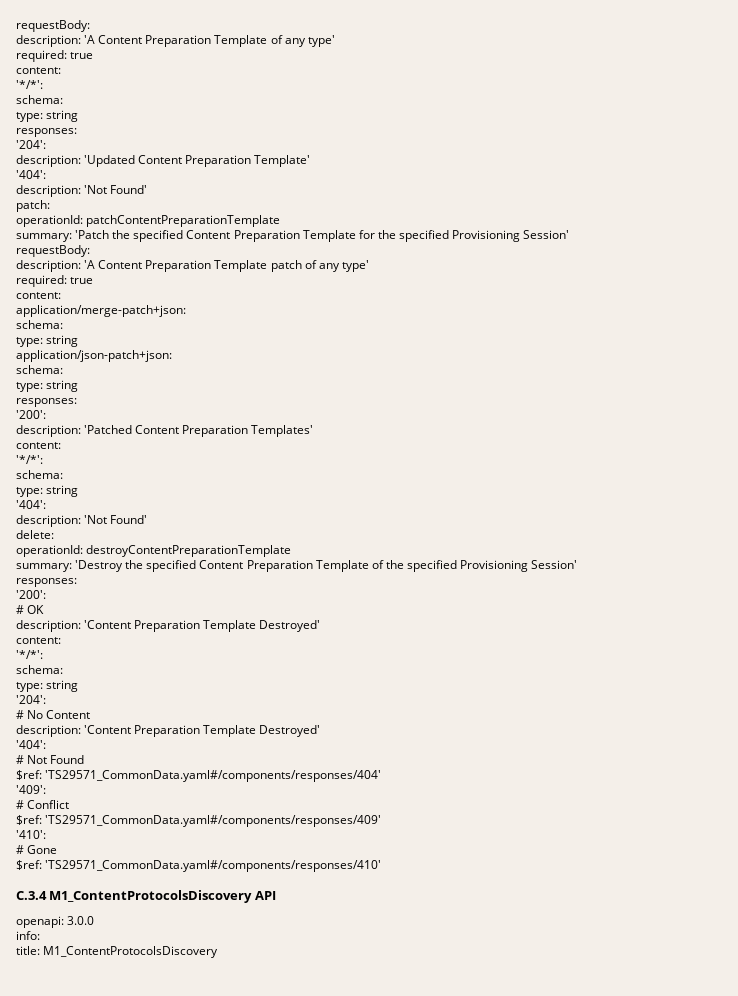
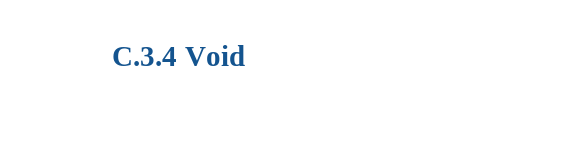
[16,20,90,32] [16,35,335,47] [16,50,94,62] [16,67,61,74] [16,80,43,89] [16,95,63,104] [16,110,79,122] [16,128,77,137] [16,140,46,149] [16,155,311,167] [16,170,46,179] [16,185,148,197] [16,200,50,212] [16,215,281,227] [16,230,570,242] [16,245,90,257] [16,260,369,272] [16,275,94,287] [16,292,61,299] [16,305,186,317] [16,320,63,329] [16,335,79,347] [16,350,172,362] [16,365,63,374] [16,380,79,392] [16,398,77,407] [16,410,46,419] [16,425,314,437] [16,442,61,449] [16,455,43,464] [16,470,63,479] [16,485,79,497] [16,500,46,509] [16,515,148,527] [16,530,54,539] [16,545,292,557] [16,560,578,572] [16,578,77,587] [16,590,46,599] [16,605,45,614] [16,620,321,632] [16,637,61,644] [16,650,43,659] [16,665,63,674] [16,680,79,692] [16,695,46,704] [16,710,91,719] [16,725,321,737] [16,740,46,749] [16,755,85,764] [16,770,382,782] [16,785,46,794] [16,800,70,809] [16,815,382,827] [16,830,46,839] [16,845,58,854] [16,860,382,872] [16,890,276,903] [16,916,95,928] [16,931,40,940] [16,946,219,958] requestBody: // description: 'A Content Preparation Template of any type' // required: true // content: // '*/*': // schema: // type: string // responses: // '204': // description: 'Updated Content Preparation Template' // '404': // description: 'Not Found' // patch: // operationId: patchContentPreparationTemplate // summary: 'Patch the specified Content Preparation Template for the specified Provisioning Session' // requestBody: // description: 'A Content Preparation Template patch of any type' // required: true // content: // application/merge-patch+json: // schema: // type: string // application/json-patch+json: // schema: // type: string // responses: // '200': // description: 'Patched Content Preparation Templates' // content: // '*/*': // schema: // type: string // '404': // description: 'Not Found' // delete: // operationId: destroyContentPreparationTemplate // summary: 'Destroy the specified Content Preparation Template of the specified Provisioning Session' // responses: // '200': // # OK // description: 'Content Preparation Template Destroyed' // content: // '*/*': // schema: // type: string // '204': // # No Content // description: 'Content Preparation Template Destroyed' // '404': // # Not Found // $ref: 'TS29571_CommonData.yaml#/components/responses/404' // '409': // # Conflict // $ref: 'TS29571_CommonData.yaml#/components/responses/409' // '410': // # Gone // $ref: 'TS29571_CommonData.yaml#/components/responses/410' // C.3.4 M1_ContentProtocolsDiscovery API // openapi: 3.0.0 // info: // title: M1_ContentProtocolsDiscovery -> [112,45,245,66] C.3.4 Void

